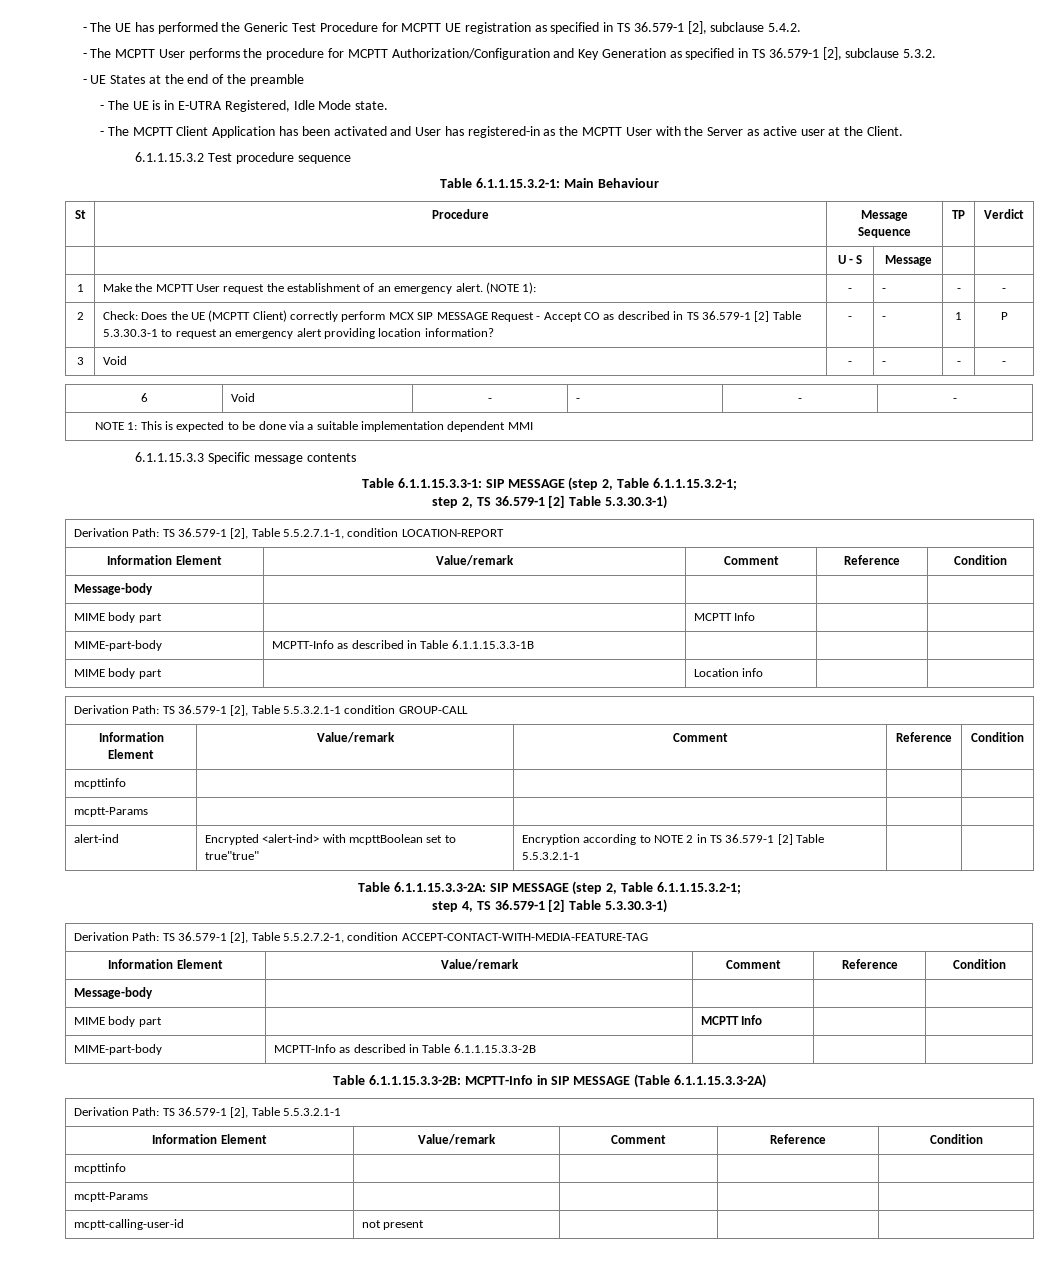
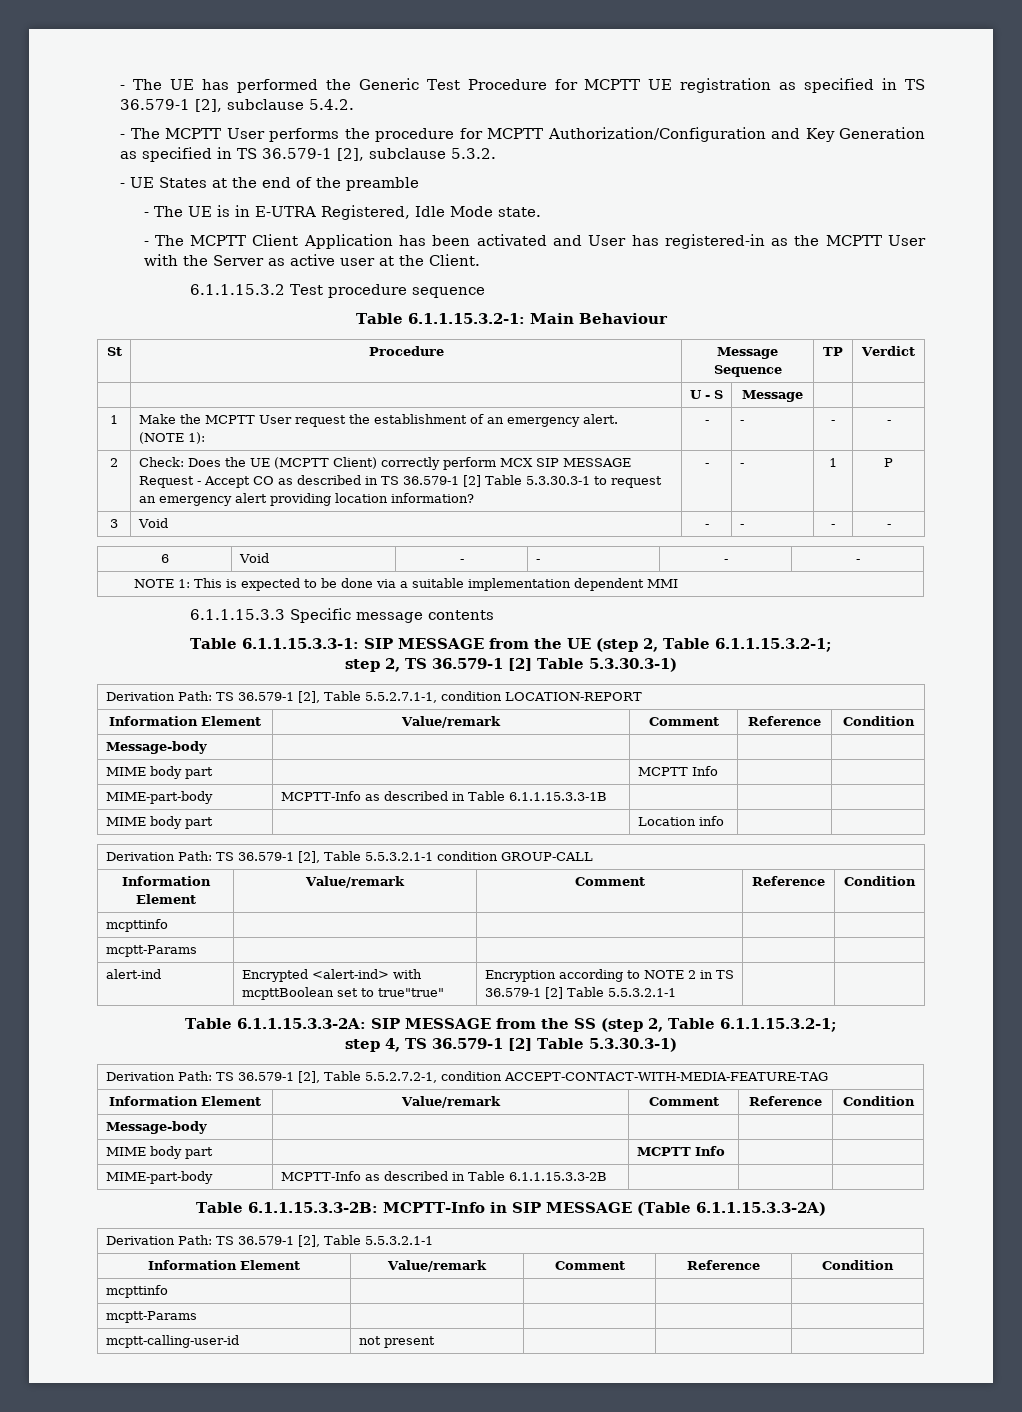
(483, 287) none -> (618, 419) //
(565, 483) none -> [489,638,591,649] from the UE
(569, 887) none -> [496,1018,596,1029] from the SS

